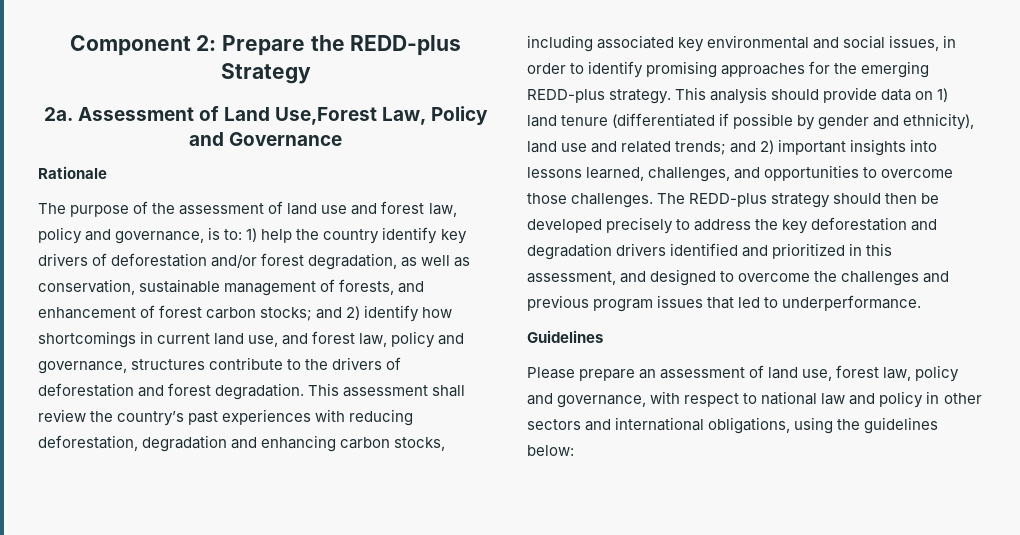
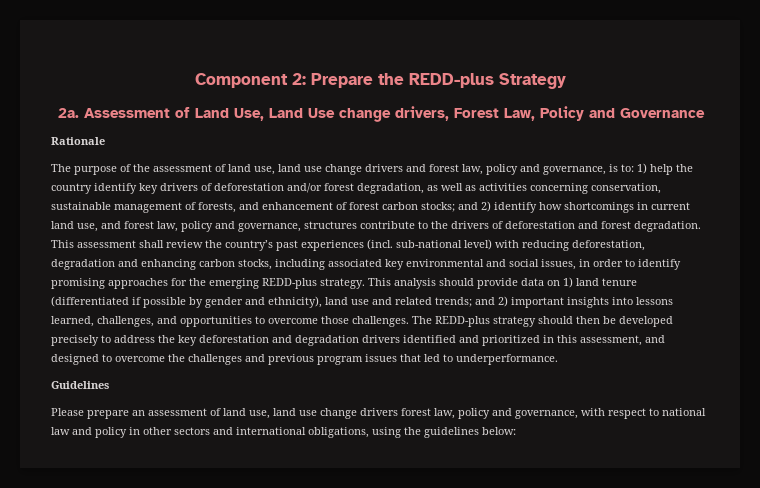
[275,107,378,125] Use,Forest -> [233,106,499,122] Use, Land Use change drivers, Forest
[321,205,348,214] use -> [254,164,403,175] use, land use change drivers
(471, 262) none -> [479,183,588,194] activities concerning
(312, 417) none -> [367,239,492,250] (incl. sub-national level)
(833, 375) none -> [273,408,398,419] land use change drivers

